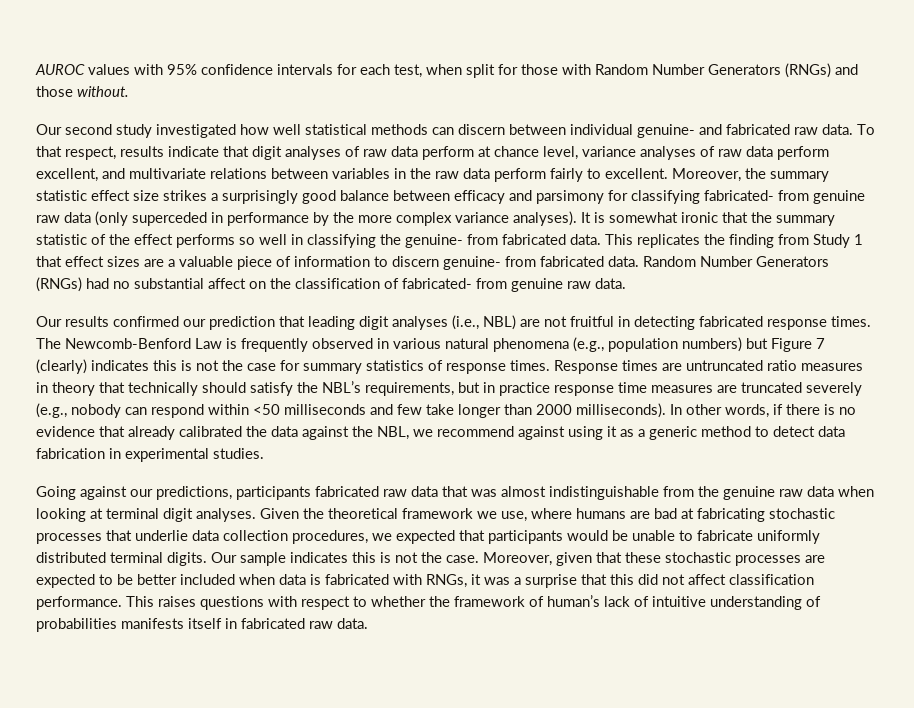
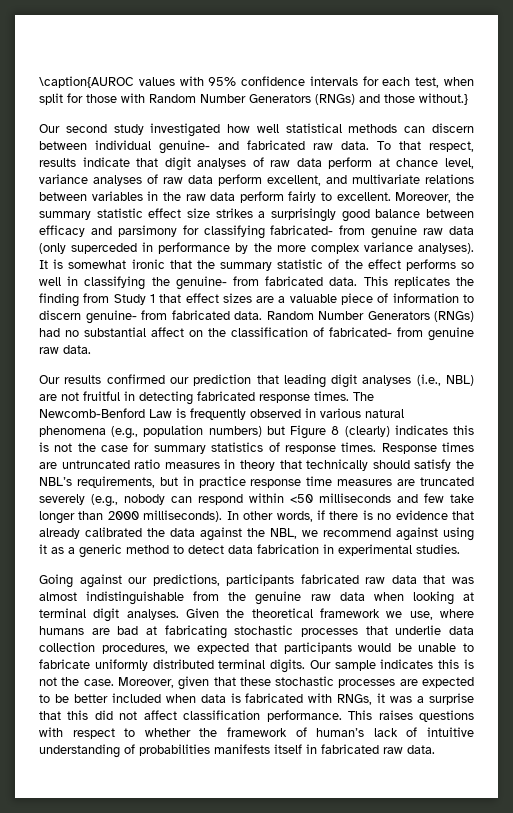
[35,64,85,75] AUROC -> [39,76,134,88] \caption{AUROC
[77,86,129,97] without. -> [419,93,468,105] without.}
[816,338,825,349] 7 -> [331,426,340,435] 8

